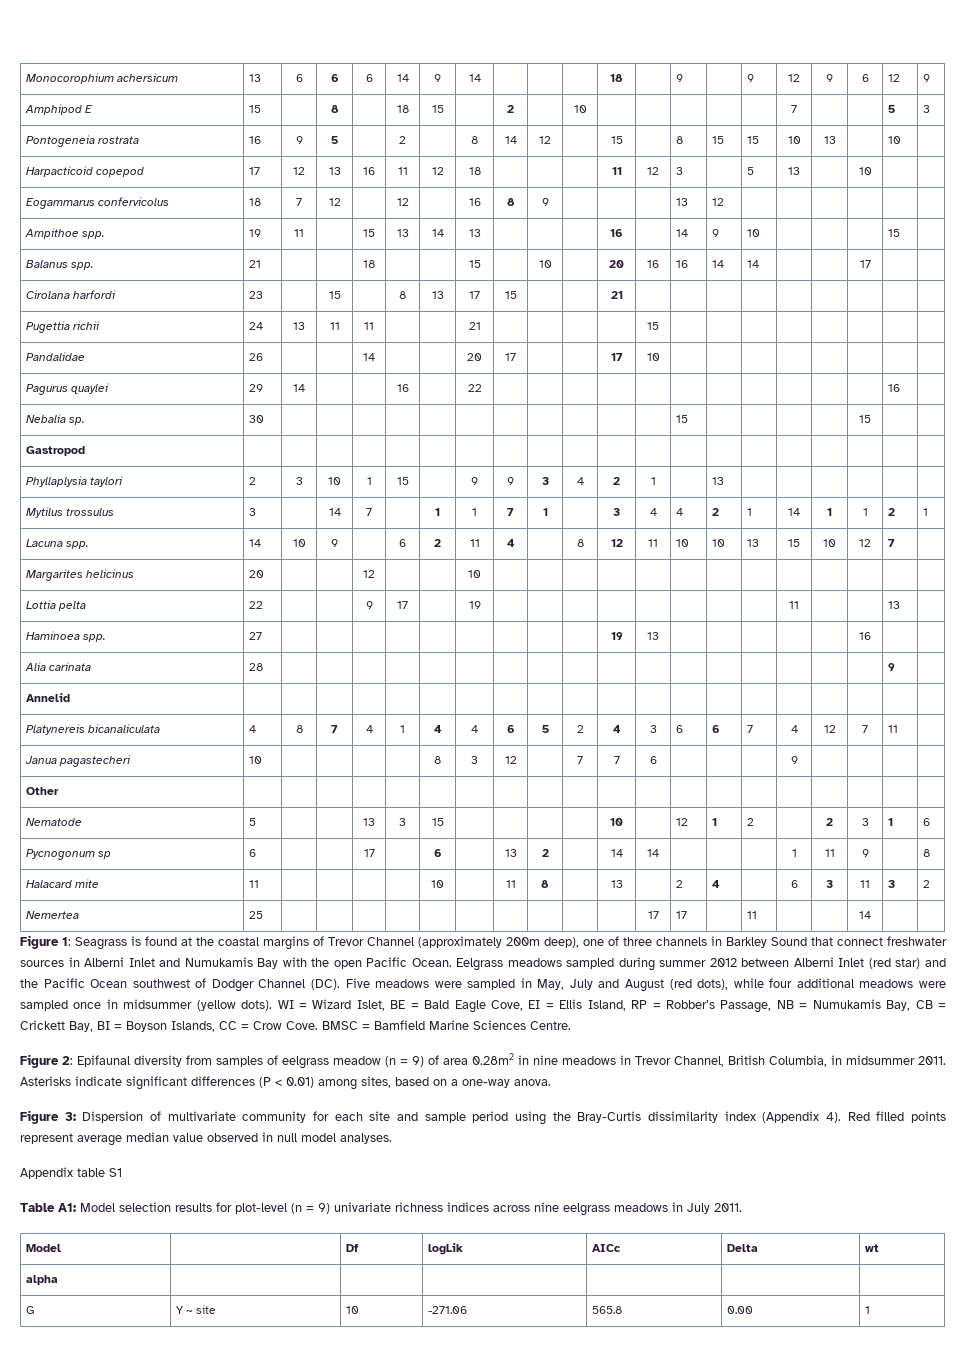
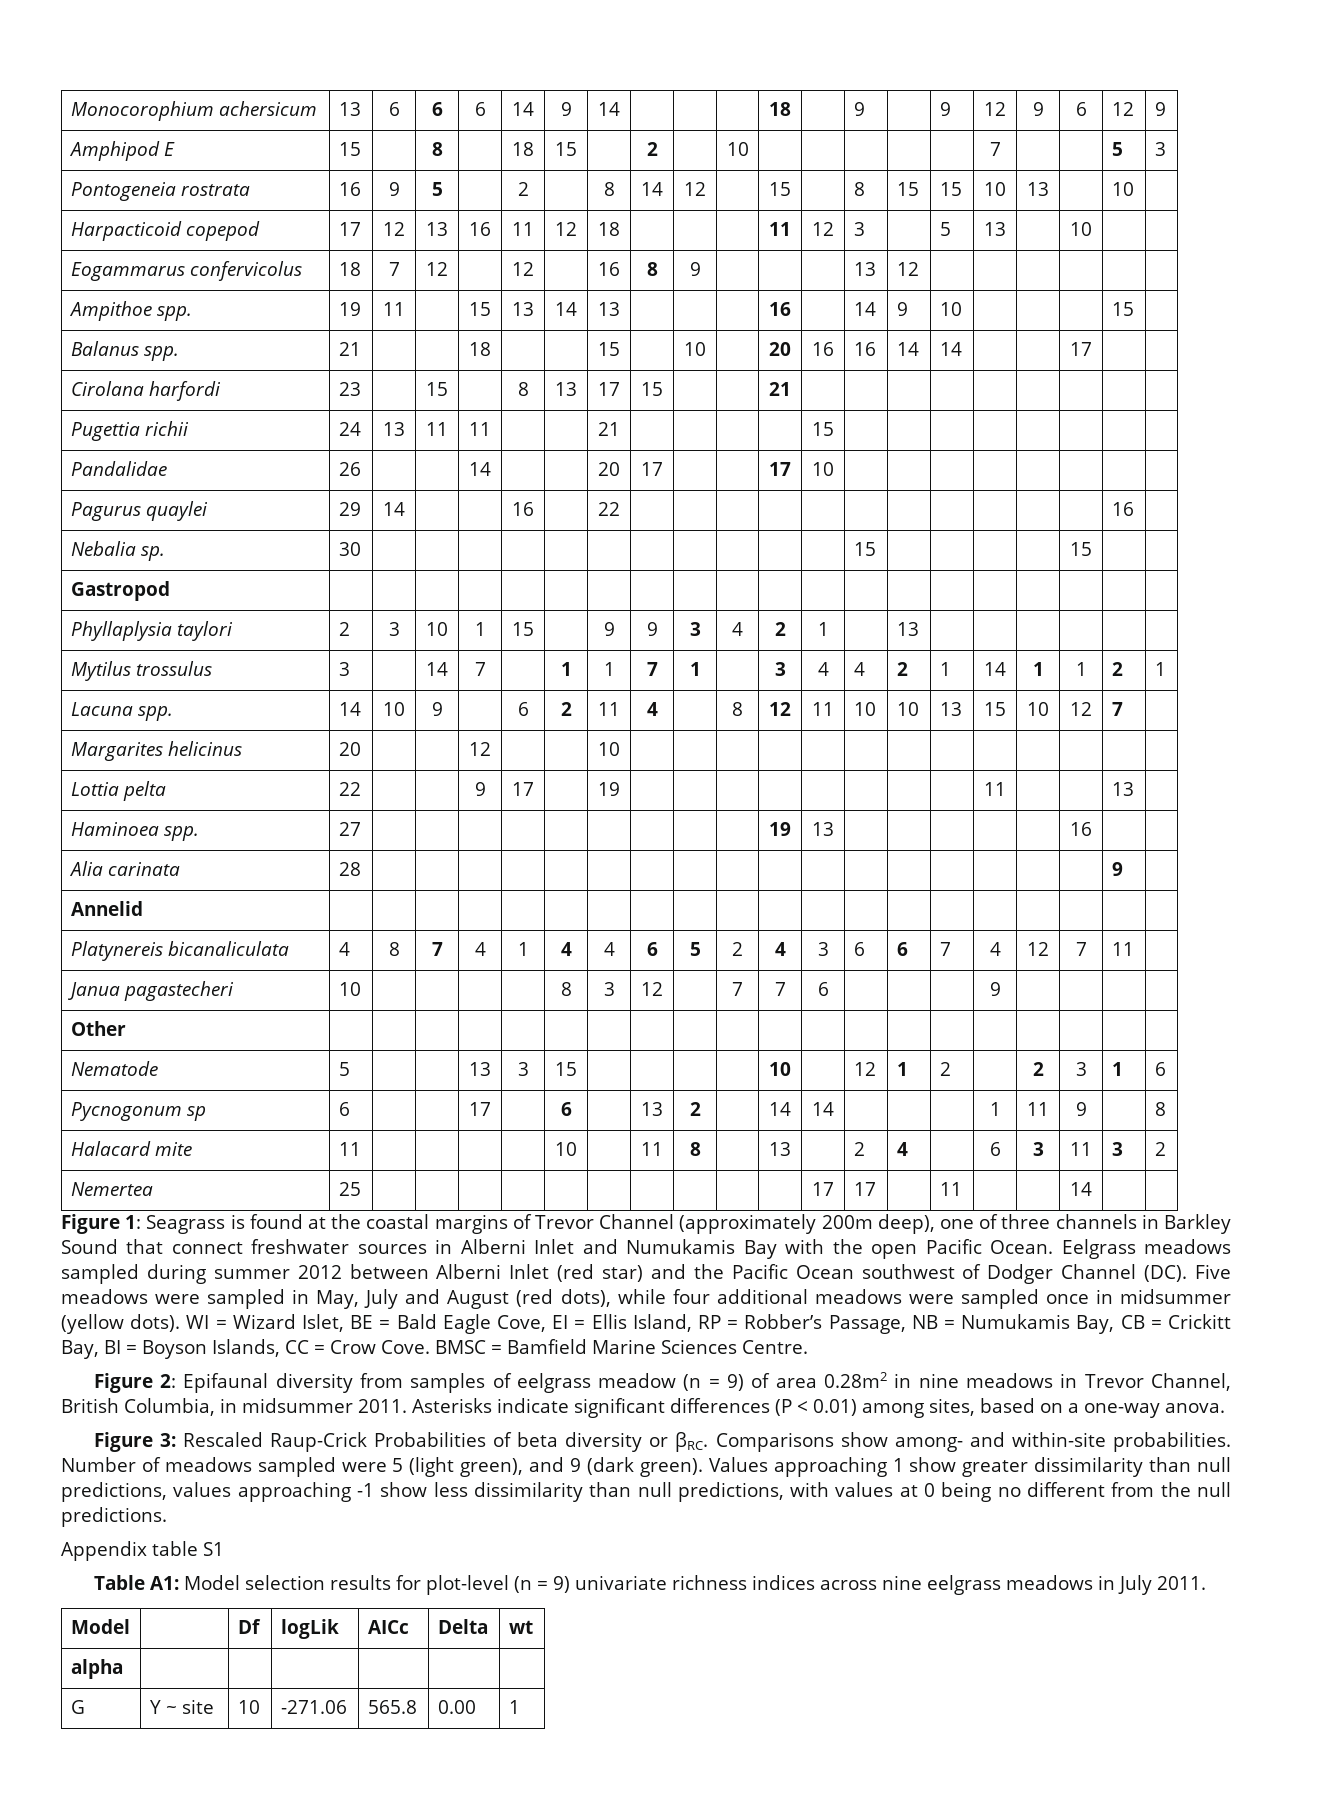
[20,1020,65,1030] Crickett -> [1168,1314,1232,1329] Crickitt
[82,1111,946,1125] [20,1132,392,1146] Dispersion of multivariate community for each site and sample period using the Bray-Curtis dissimilarity index (Appendix 4). Red filled points represent average median value observed in null model analyses. -> [182,1432,1231,1452] [61,1457,1232,1477] [61,1482,1231,1502] [61,1507,167,1527] Rescaled Raup-Crick Probabilities of beta diversity or βRC. Comparisons show among- and within-site probabilities. Number of meadows sampled were 5 (light green), and 9 (dark green). Values approaching 1 show greater dissimilarity than null predictions, values approaching -1 show less dissimilarity than null predictions, with values at 0 being no different from the null predictions.

